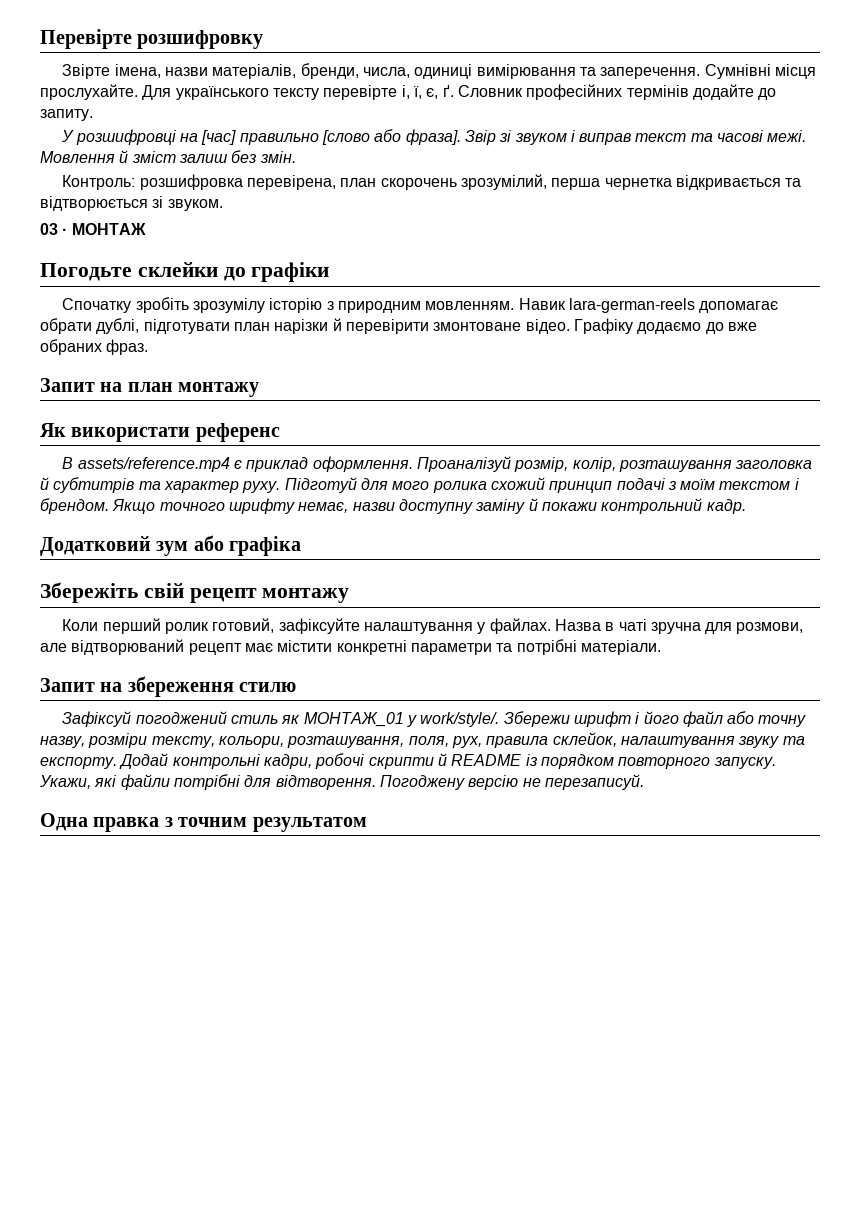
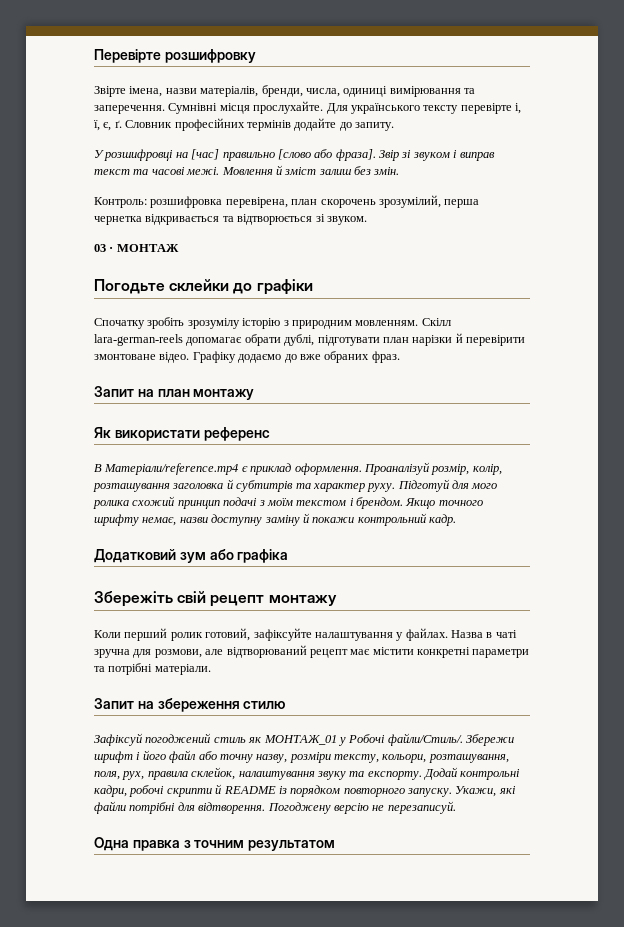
[518,298,566,310] Навик -> [421,318,451,326] Скілл
[77,457,230,472] assets/reference.mp4 -> [104,463,239,475] Матеріали/reference.mp4
[420,712,500,727] work/style/. -> [348,733,463,746] Робочі файли/Стиль/.

